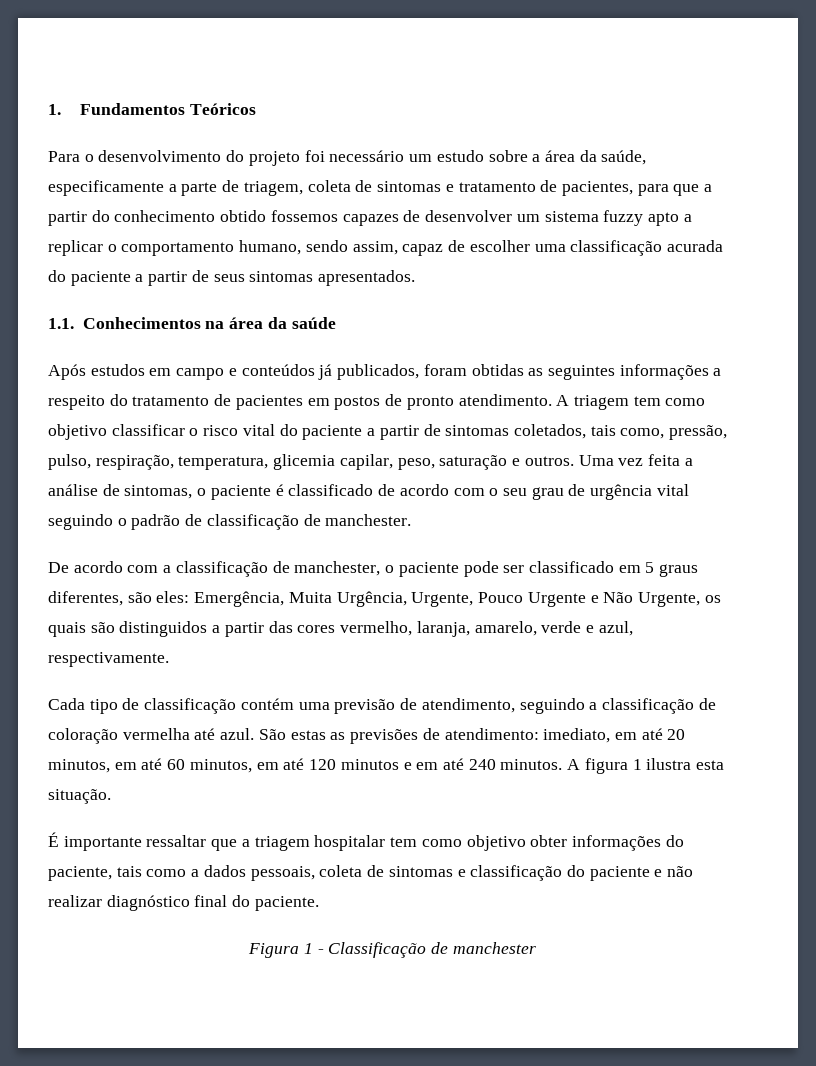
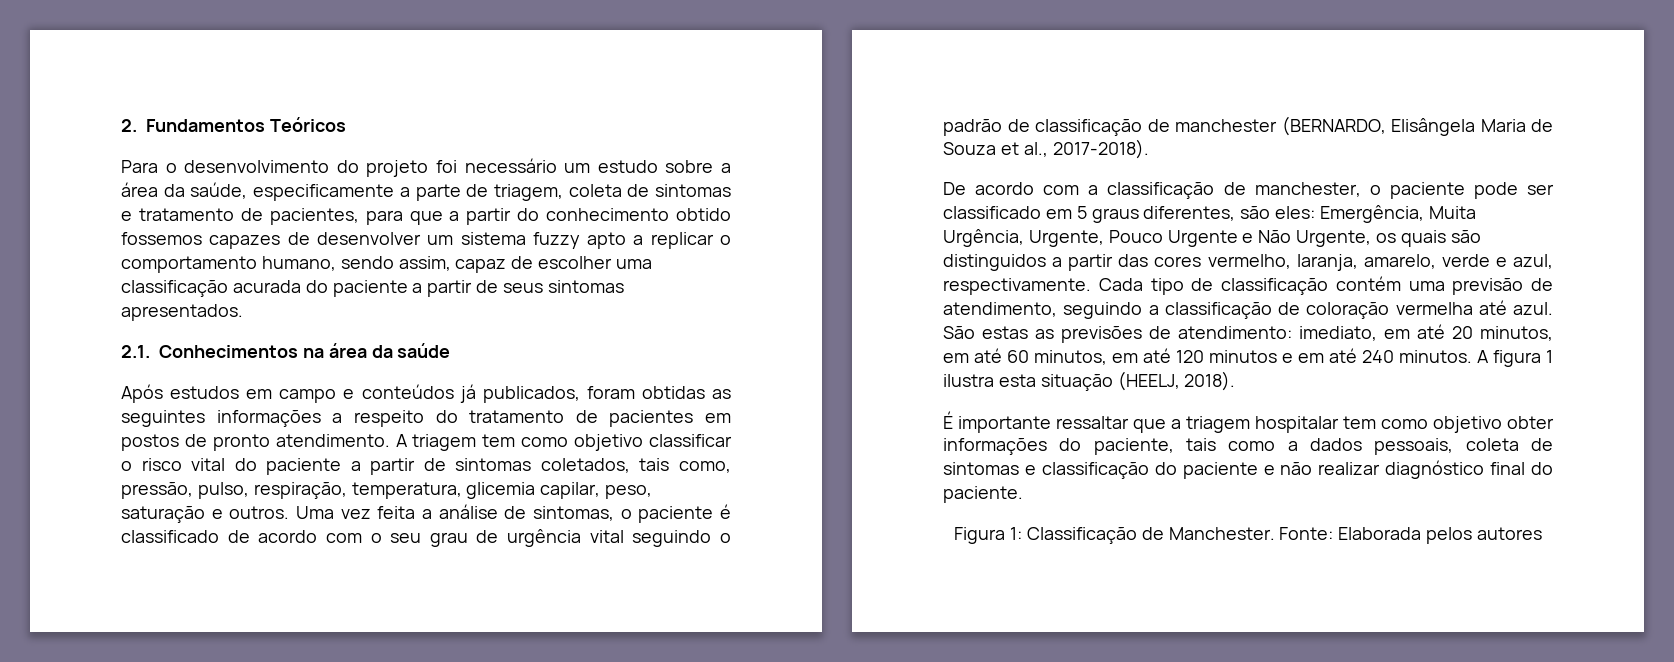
[48,104,61,115] 1. -> [121,119,137,132] 2.
[48,318,74,329] 1.1. -> [121,345,150,358] 2.1.
[325,514,412,526] manchester. -> [1175,116,1553,136] [943,139,1149,159] manchester (BERNARDO, Elisângela Maria de Souza et al., 2017-2018).
(169, 659) // -> (1091, 286) none
[48,789,111,804] situação. -> [1040,371,1236,391] situação (HEELJ, 2018).
[303,942,536,958] 1 - Classificação de manchester -> [1009,527,1542,544] 1: Classificação de Manchester. Fonte: Elaborada pelos autores

